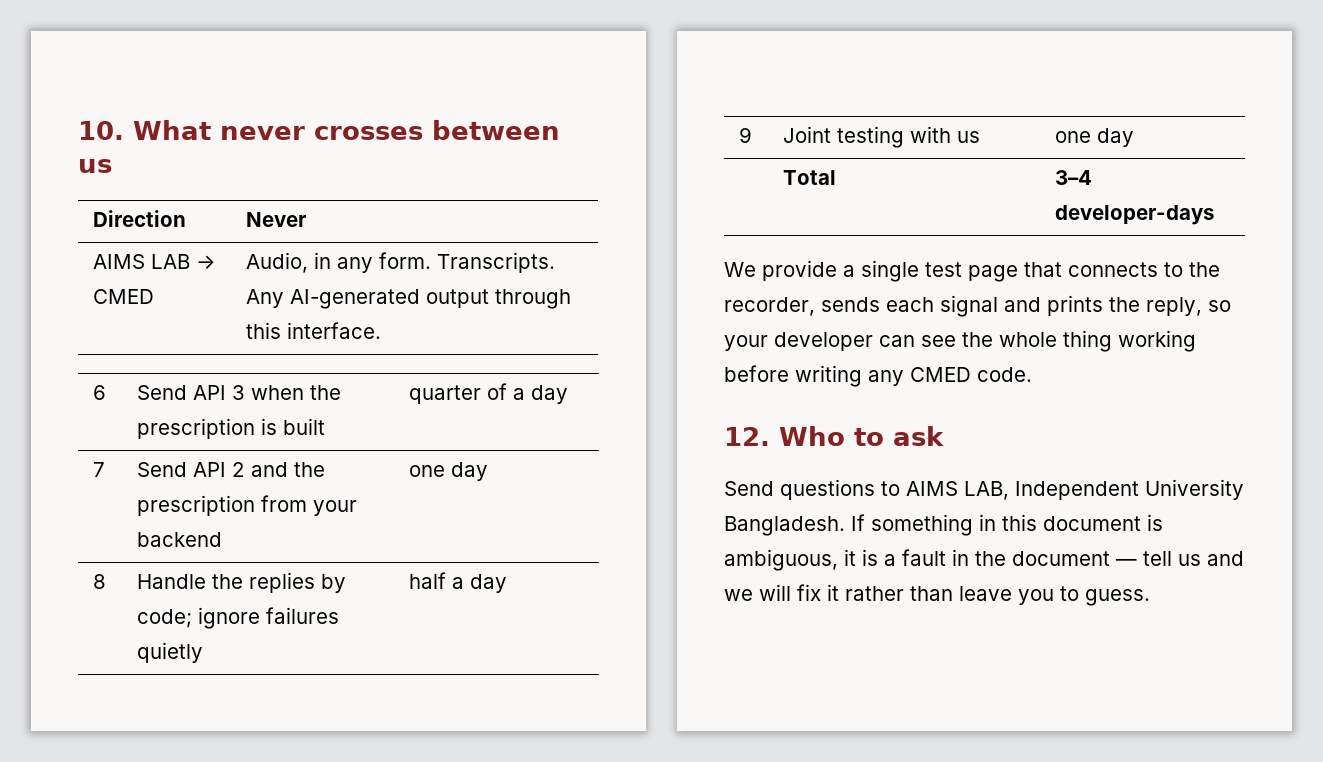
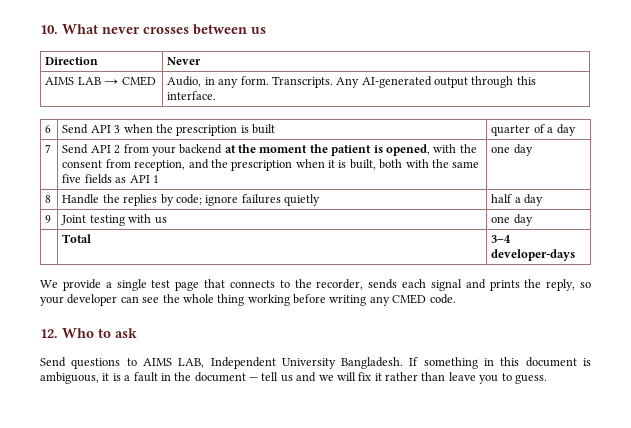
[251,462,326,477] [137,495,358,516] [137,532,223,547] and the prescription from your backend -> [123,144,477,156] [62,159,480,171] [62,174,159,184] from your backend at the moment the patient is opened, with the consent from reception, and the prescription when it is built, both with the same five fields as API 1

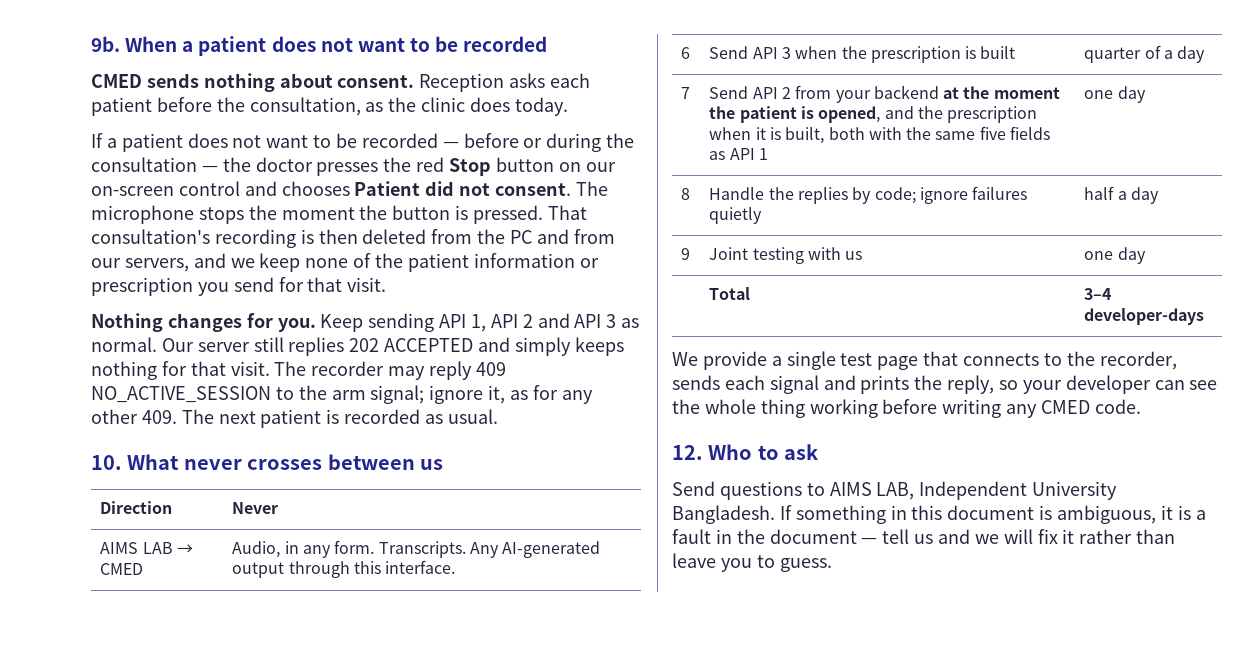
(40, 29) none -> [91,36,548,56] [91,73,591,92] [91,97,568,116] [91,133,635,152] [91,157,616,176] [91,181,608,196] [91,205,587,224] [91,229,615,248] [91,253,599,272] [91,277,387,296] [91,313,640,332] [91,337,624,356] [91,361,506,380] [91,385,593,404] [91,409,498,428] 9b. When a patient does not want to be recorded // CMED sends nothing about consent. Reception asks each patient before the consultation, as the clinic does today. // If a patient does not want to be recorded — before or during the consultation — the doctor presses the red Stop button on our on-screen control and chooses Patient did not consent. The microphone stops the moment the button is pressed. That consultation's recording is then deleted from the PC and from our servers, and we keep none of the patient information or prescription you send for that visit. // Nothing changes for you. Keep sending API 1, API 2 and API 3 as normal. Our server still replies 202 ACCEPTED and simply keeps nothing for that visit. The recorder may reply 409 NO_ACTIVE_SESSION to the arm signal; ignore it, as for any other 409. The next patient is recorded as usual. //
[433,144,477,153] [62,159,186,171] with the consent from reception, -> (881, 114) none

